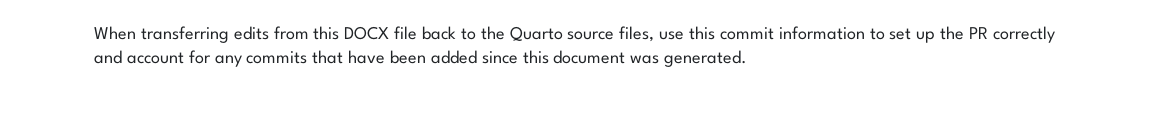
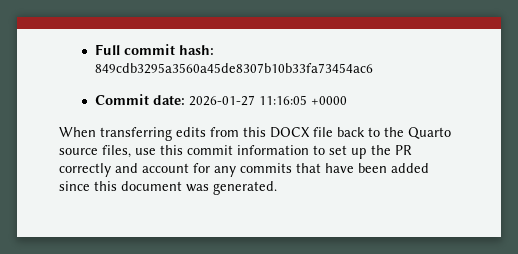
(94, 33) none -> [94,44,214,55] [94,63,373,74] [94,94,347,106] Full commit hash: 849cdb3295a3560a45de8307b10b33fa73454ac6 // Commit date: 2026-01-27 11:16:05 +0000 //

